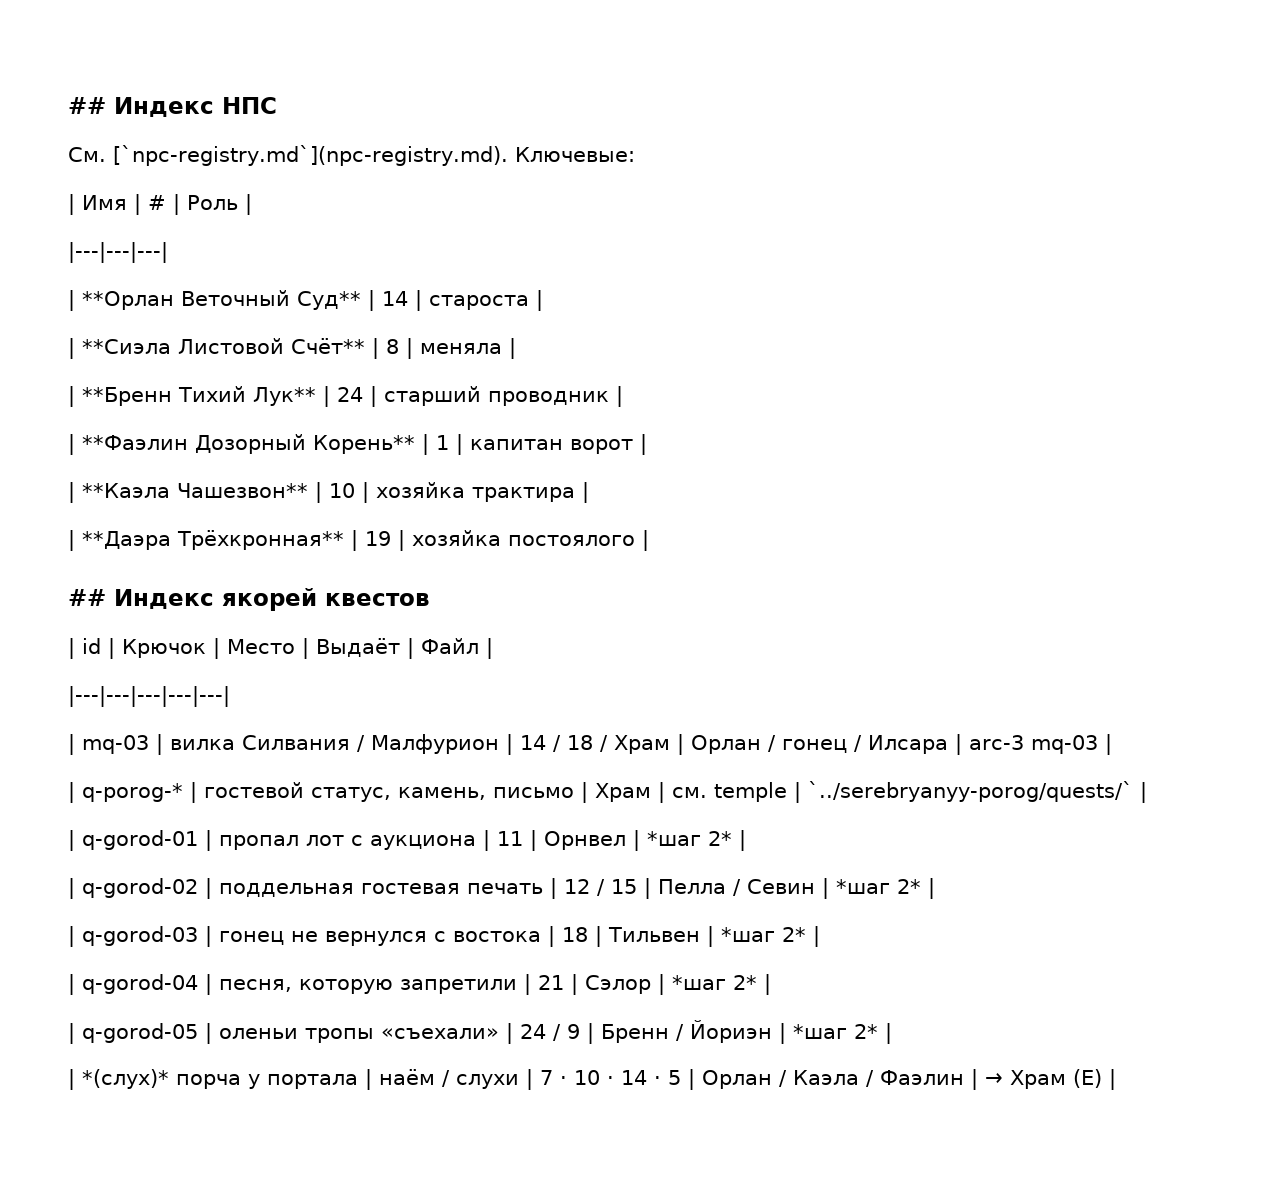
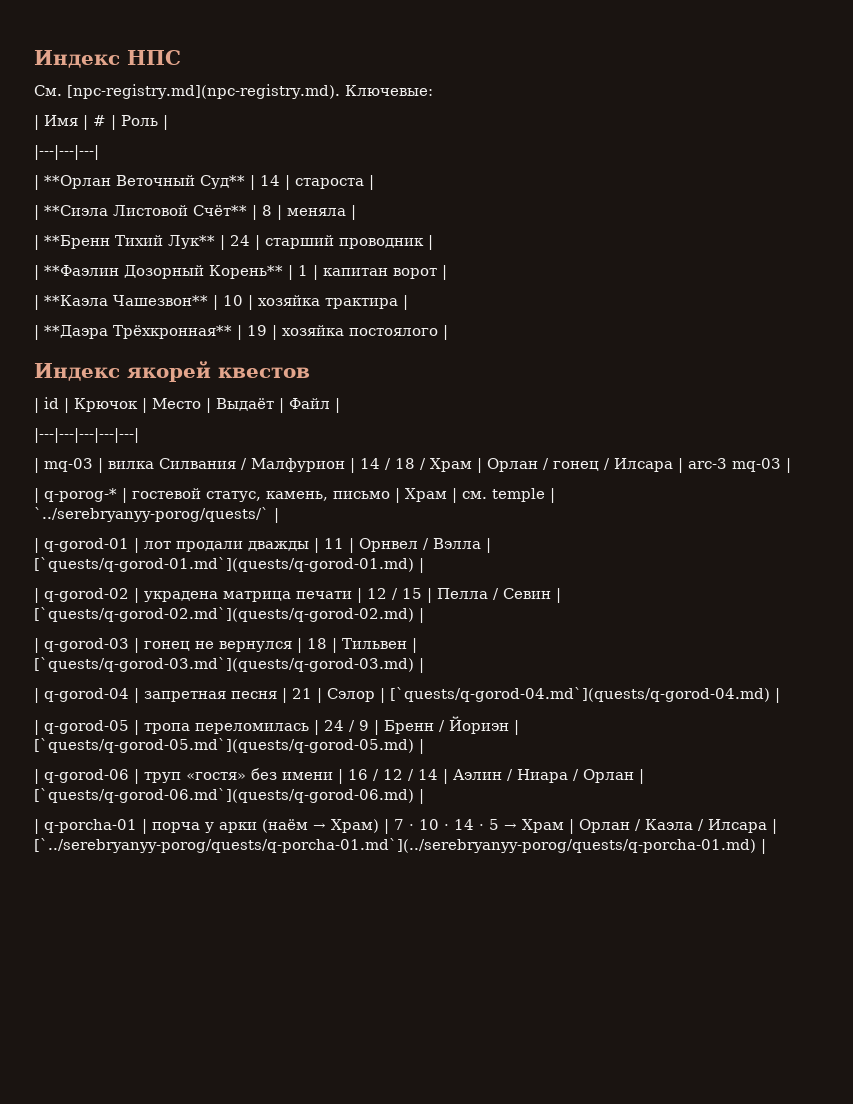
[68,97,106,114] ## -> (34, 59) none
[113,145,508,166] [`npc-registry.md`](npc-registry.md). -> [67,84,340,99] [npc-registry.md](npc-registry.md).
[68,589,106,606] ## -> (448, 332) none
[219,830,732,851] пропал лот с аукциона | 11 | Орнвел | *шаг 2* -> [144,538,491,553] [34,557,414,572] лот продали дважды | 11 | Орнвел / Вэлла | [`quests/q-gorod-01.md`](quests/q-gorod-01.md)
[219,883,543,897] поддельная гостевая печать -> [144,591,352,602] украдена матрица печати
[836,879,921,894] *шаг 2* -> [34,607,414,622] [`quests/q-gorod-02.md`](quests/q-gorod-02.md)
[434,931,541,942] с востока -> (292, 646) none
[721,927,806,942] *шаг 2* -> [34,657,414,672] [`quests/q-gorod-03.md`](quests/q-gorod-03.md)
[219,979,517,994] песня, которую запретили -> [144,691,277,702] запретная песня
[672,975,757,990] *шаг 2* -> [390,687,770,702] [`quests/q-gorod-04.md`](quests/q-gorod-04.md)
[219,1028,499,1043] оленьи тропы «съехали» -> [144,723,309,734] тропа переломилась
[793,1023,892,1044] [68,1069,519,1090] *шаг 2* | // | *(слух)* порча у портала | наём / слухи -> [34,738,424,754] [34,768,644,784] [34,788,424,804] [34,819,379,834] [`quests/q-gorod-05.md`](quests/q-gorod-05.md) | // | q-gorod-06 | труп «гостя» без имени | 16 / 12 / 14 | Аэлин / Ниара / Орлан | [`quests/q-gorod-06.md`](quests/q-gorod-06.md) | // | q-porcha-01 | порча у арки (наём → Храм)
(681, 1077) none -> [504,819,564,833] → Храм
[880,1069,1102,1090] Фаэлин | → Храм (E) -> [708,819,777,834] [34,838,756,853] Илсара | [`../serebryanyy-porog/quests/q-porcha-01.md`](../serebryanyy-porog/quests/q-porcha-01.md)

